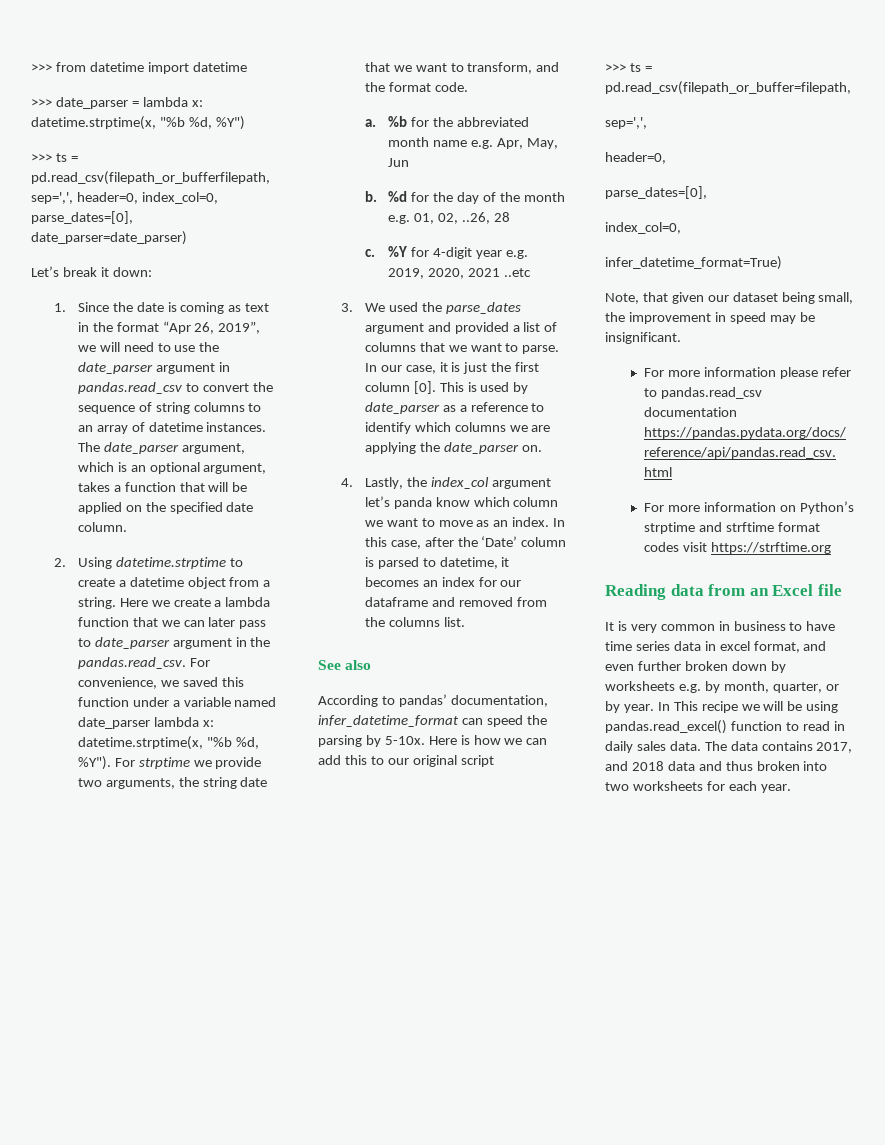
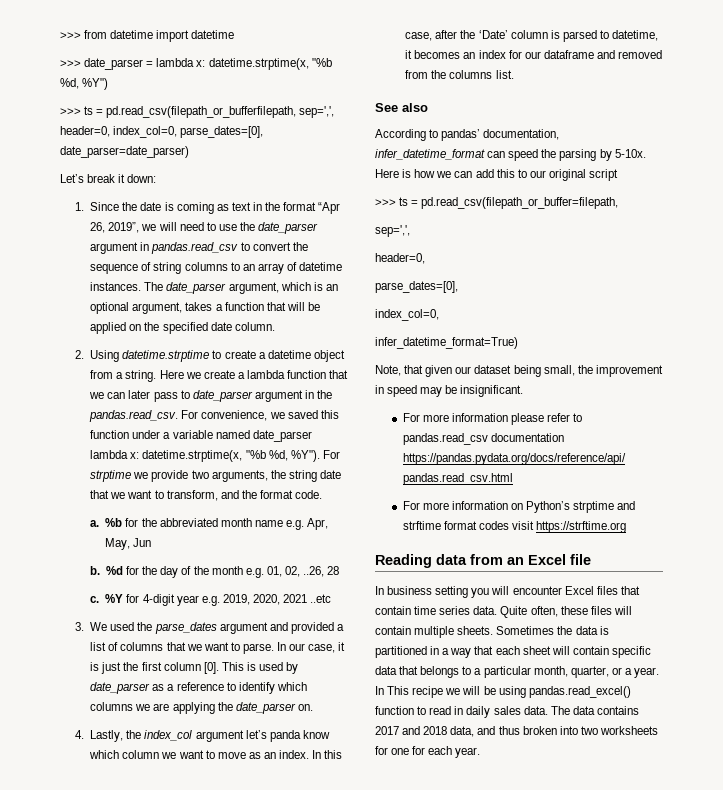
[605,621,836,633] [605,641,827,653] [605,661,786,673] [605,681,720,693] It is very common in business to have time series data in excel format, and even further broken down by worksheets e.g. by -> [375,586,640,598] [375,606,632,618] [375,626,609,638] [375,646,651,658] [375,666,531,678] In business setting you will encounter Excel files that contain time series data. Quite often, these files will contain multiple sheets. Sometimes the data is partitioned in a way that each sheet will contain specific data that belongs to a particular
[605,701,620,713] by -> [624,668,632,675] a
[816,742,853,753] 2017, -> [375,726,399,735] 2017
[667,761,695,771] data -> [450,726,475,737] data,
(725, 786) none -> [391,746,426,755] one for

